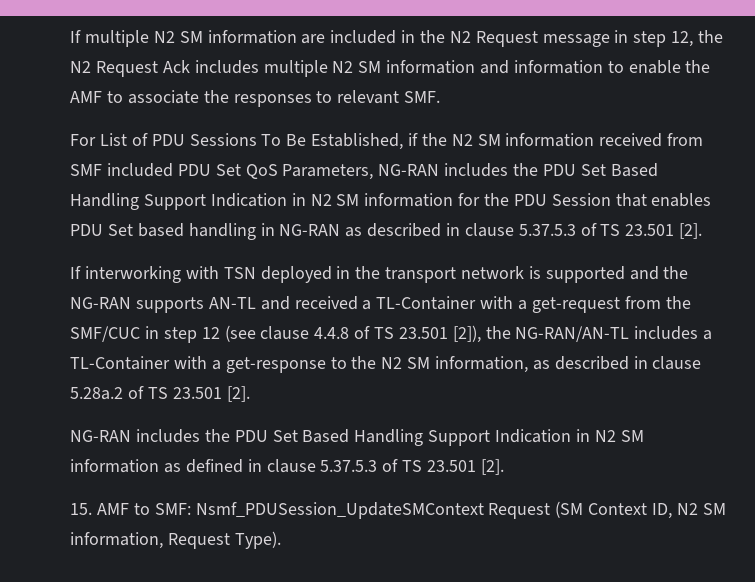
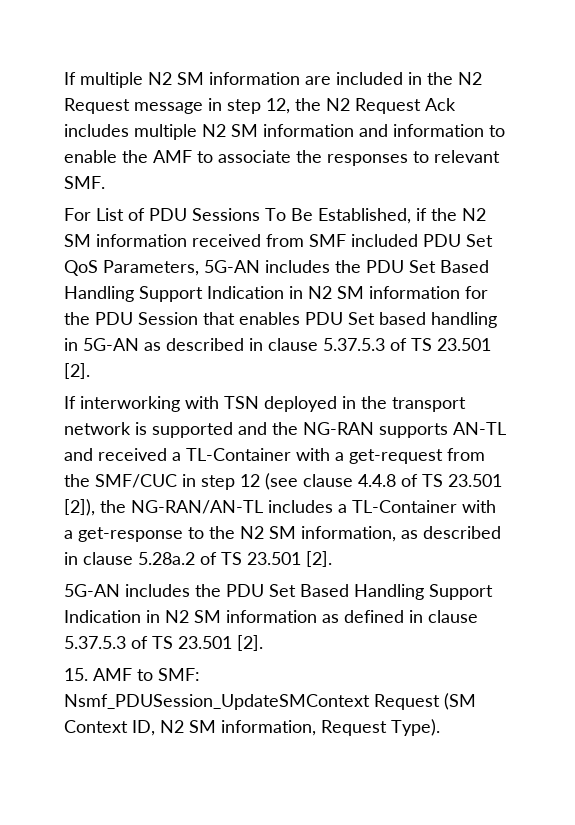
[378,164,440,176] NG-RAN -> [204,260,261,273] 5G-AN
[279,224,341,236] NG-RAN -> [83,338,140,351] 5G-AN
[70,430,132,442] NG-RAN -> [64,584,121,597] 5G-AN

